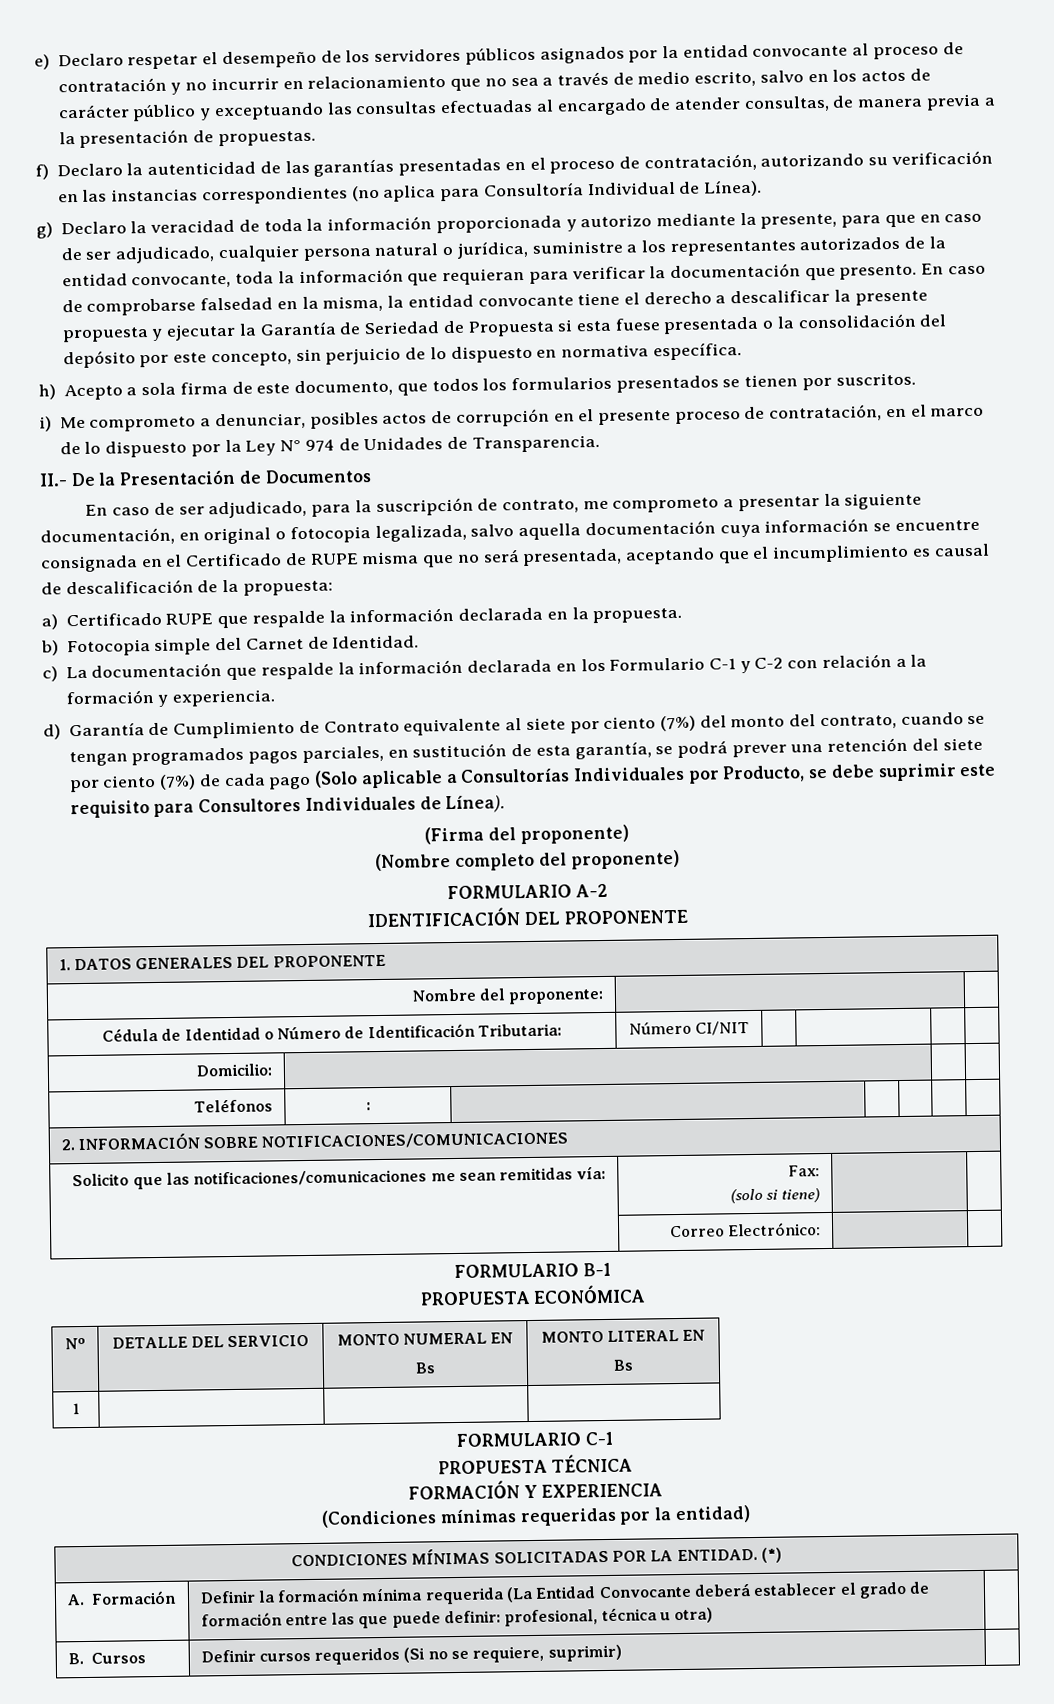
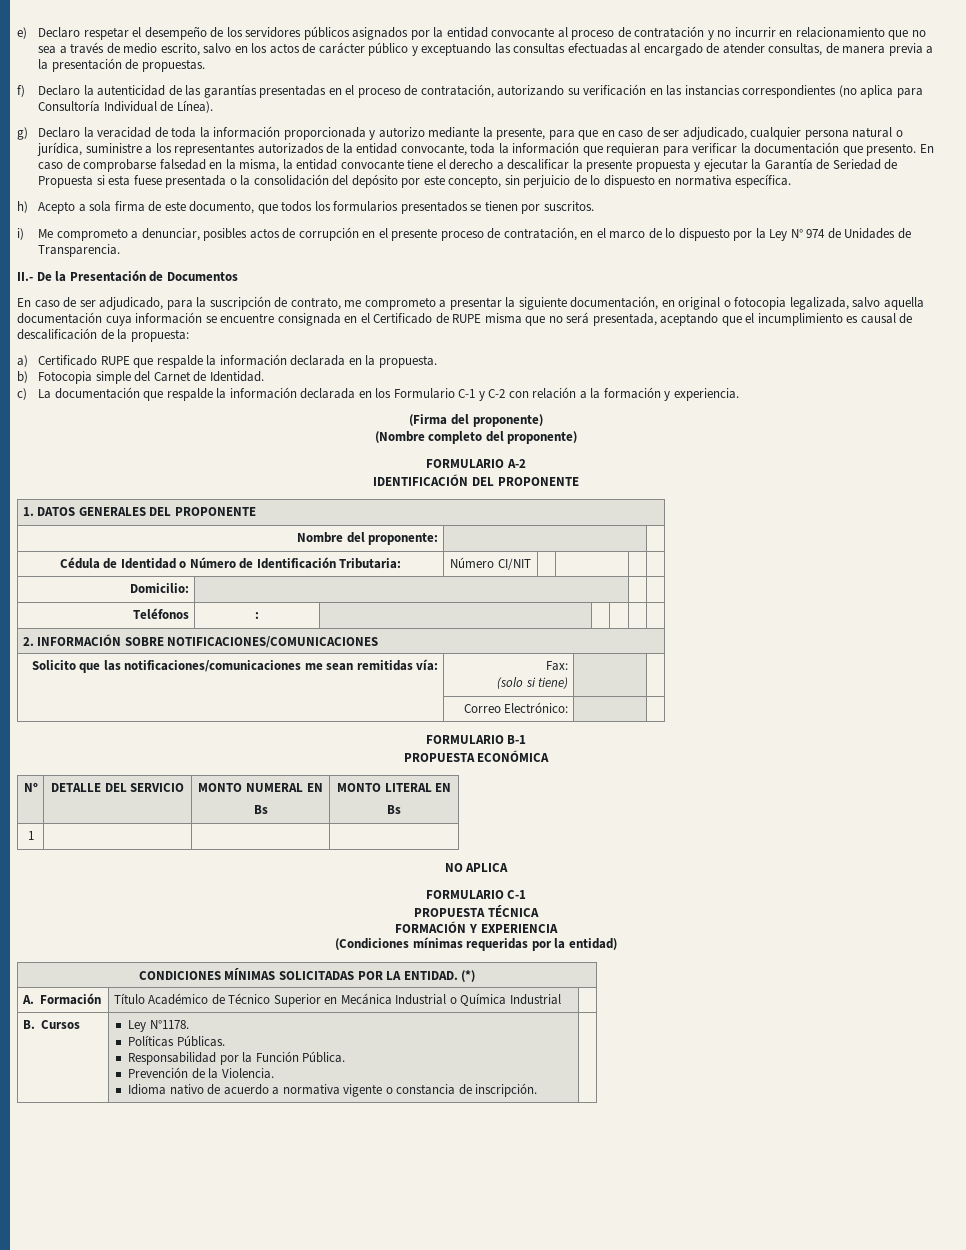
[43,712,986,740] [68,737,983,767] [68,763,997,793] [69,795,506,819] // d) Garantía de Cumplimiento de Contrato equivalente al siete por ciento (7%) del monto del contrato, cuando se tengan programados pagos parciales, en sustitución de esta garantía, se podrá prever una retención del siete por ciento (7%) de cada pago (Solo aplicable a Consultorías Individuales por Producto, se debe suprimir este requisito para Consultores Individuales de Línea). -> (739, 394) none
(80, 1409) none -> [444,863,509,872] // NO APLICA
[199,1581,931,1605] [200,1607,714,1629] [67,1652,146,1665] [200,1644,622,1665] Definir la formación mínima requerida (La Entidad Convocante deberá establecer el grado de formación entre las que puede definir: profesional, técnica u otra) | // B. Cursos | Definir cursos requeridos (Si no se requiere, suprimir) -> [113,993,561,1007] [22,1020,81,1029] [128,1020,189,1032] [128,1035,225,1047] [128,1051,346,1065] [128,1067,274,1079] [128,1083,538,1097] Título Académico de Técnico Superior en Mecánica Industrial o Química Industrial | // B. Cursos | Ley N°1178. // Políticas Públicas. // Responsabilidad por la Función Pública. // Prevención de la Violencia. // Idioma nativo de acuerdo a normativa vigente o constancia de inscripción.

